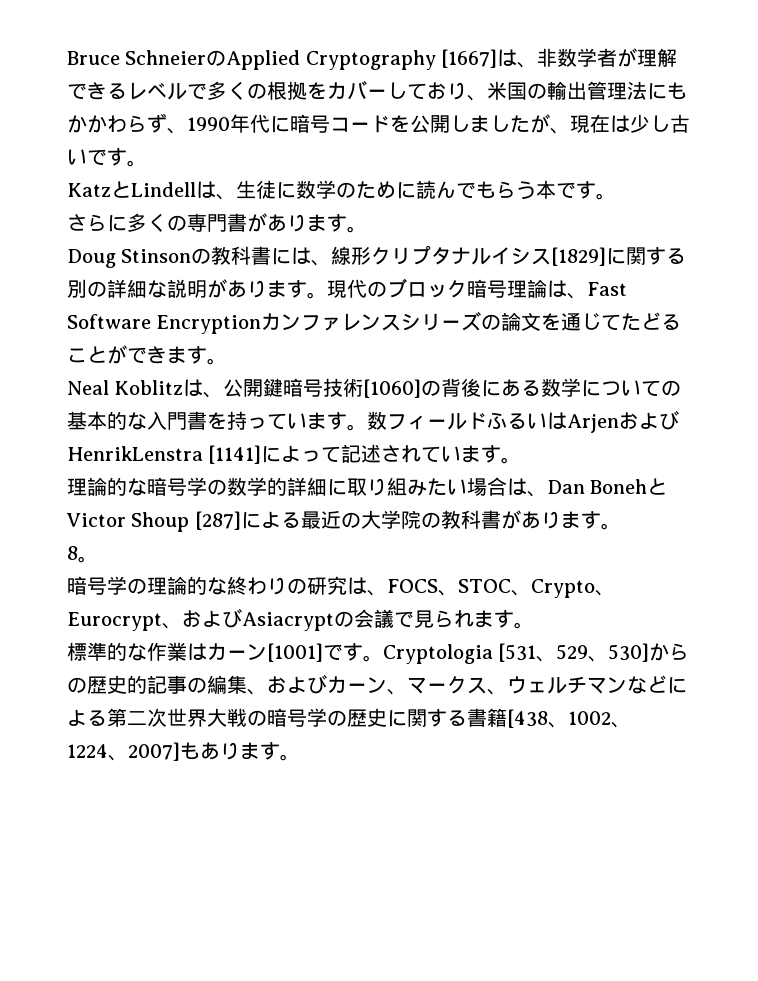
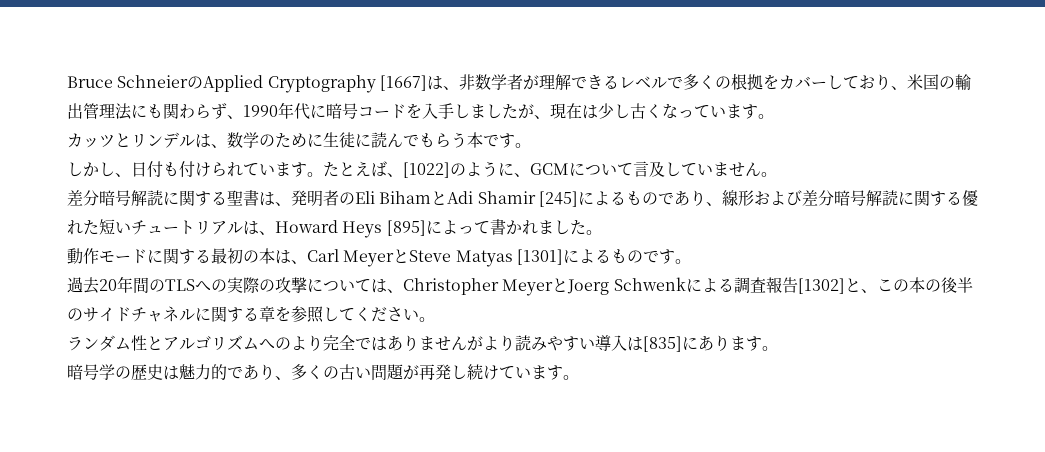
[67,115,107,133] かか -> [163,103,179,119] 関
[410,115,450,133] 公開 -> [422,103,454,119] 入手
[67,148,147,167] [67,180,296,200] いです。 // KatzとLindellは、生徒に -> [646,103,774,119] [67,132,227,148] くなっています。 // カッツとリンデルは、
(416, 190) none -> [323,132,371,148] 生徒に
[67,213,367,233] [67,245,687,268] [67,278,627,299] [67,311,682,334] [67,345,227,365] [67,378,682,398] [67,410,679,433] [67,444,522,464] [67,477,668,497] [66,510,621,532] [67,546,98,563] [67,576,615,598] [67,608,534,631] [67,642,690,664] [67,674,687,695] [67,708,631,728] [67,742,240,761] さらに多くの専門書があります。 // Doug Stinsonの教科書には、線形クリプタナルイシス[1829]に関する別の詳細な説明があります。現代のブロック暗号理論は、Fast Software Encryptionカンファレンスシリーズの論文を通じてたどることができます。 // Neal Koblitzは、公開鍵暗号技術[1060]の背後にある数学についての基本的な入門書を持っています。数フィールドふるいはArjenおよびHenrikLenstra [1141]によって記述されています。 // 理論的な暗号学の数学的詳細に取り組みたい場合は、Dan BonehとVictor Shoup [287]による最近の大学院の教科書があります。 // 8。 // 暗号学の理論的な終わりの研究は、FOCS、STOC、Crypto、Eurocrypt、およびAsiacryptの会議で見られます。 // 標準的な作業はカーン[1001]です。Cryptologia [531、529、530]からの歴史的記事の編集、およびカーン、マークス、ウェルチマンなどによる第二次世界大戦の暗号学の歴史に関する書籍[438、1002、1224、2007]もあり -> [67,161,777,178] [67,190,978,207] [67,219,602,238] [67,248,691,267] [67,276,973,296] [67,306,435,323] [67,335,778,352] [67,364,531,381] しかし、日付も付けられています。たとえば、[1022]のように、GCMについて言及していません。 // 差分暗号解読に関する聖書は、発明者のEli BihamとAdi Shamir [245]によるものであり、線形および差分暗号解読に関する優れた短いチュートリアルは、Howard Heys [895]によって書かれました。 // 動作モードに関する最初の本は、Carl MeyerとSteve Matyas [1301]によるものです。 // 過去20年間のTLSへの実際の攻撃については、Christopher MeyerとJoerg Schwenkによる調査報告[1302]と、この本の後半のサイドチャネルに関する章を参照してください。 // ランダム性とアルゴリズムへのより完全ではありませんがより読みやすい導入は[835]にあります。 // 暗号学の歴史は魅力的であり、多くの古い問題が再発し続けてい

